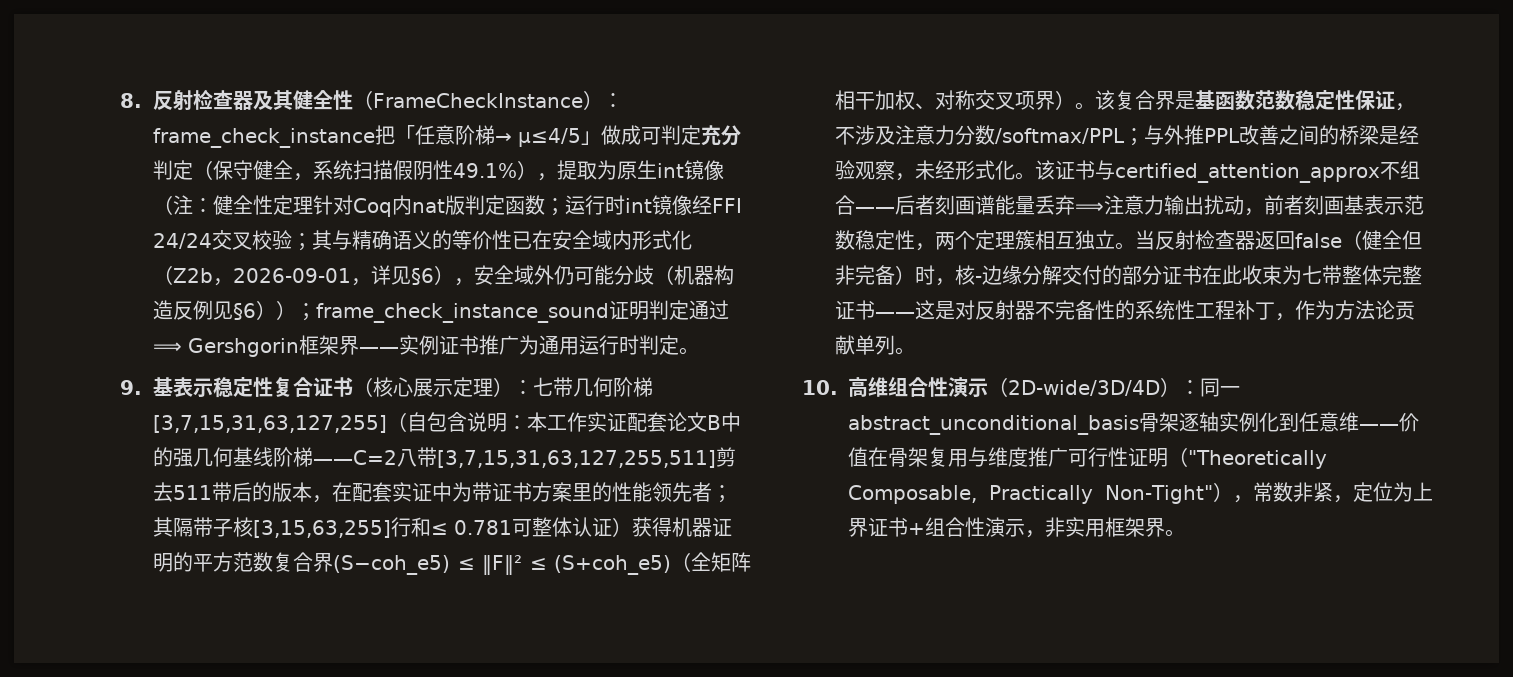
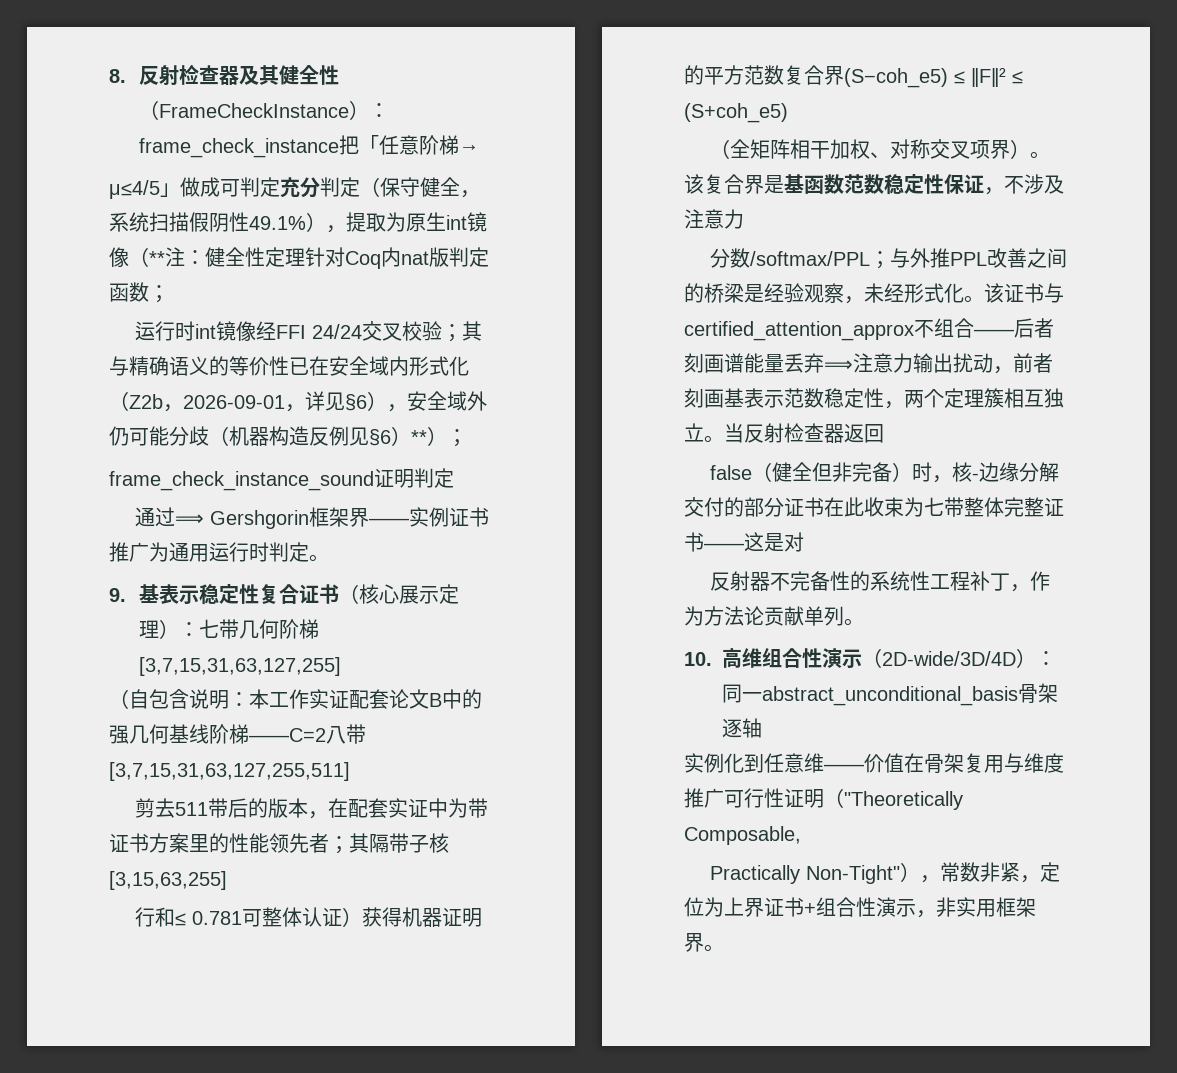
(513, 138) none -> (479, 148) //
(174, 205) none -> [149,251,165,265] **
(566, 207) none -> (169, 294) //
(277, 310) none -> [411,430,427,444] **
(317, 312) none -> (467, 438) //
(690, 310) none -> (454, 478) //
(388, 424) none -> (341, 666) //
(717, 459) none -> (350, 771) //
(392, 529) none -> (227, 880) //
(671, 565) none -> (788, 113) //
(956, 135) none -> (744, 219) //
(1296, 240) none -> (884, 433) //
(976, 310) none -> (804, 542) //
(1219, 422) none -> (762, 728) //
(977, 494) none -> (801, 835) //

